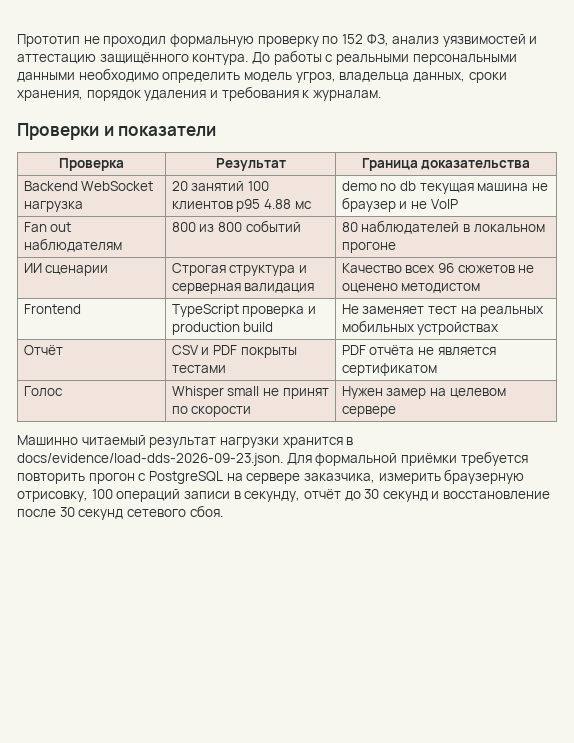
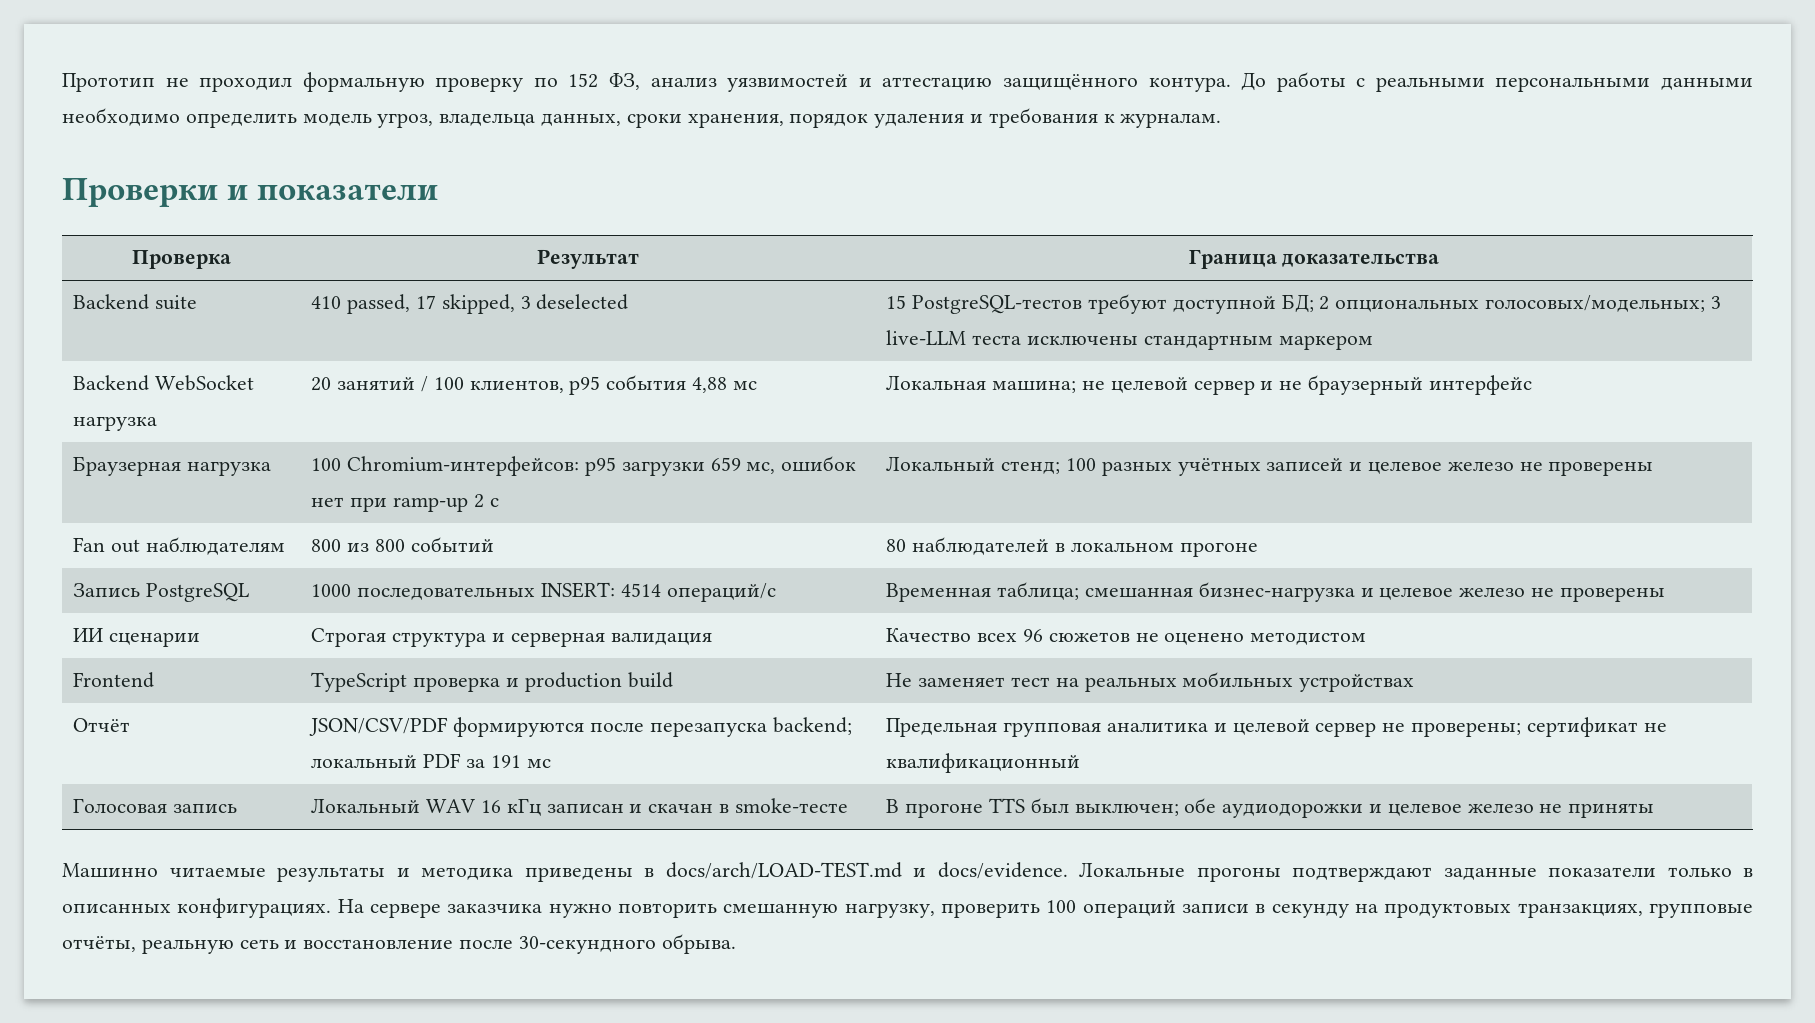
(531, 165) none -> [73,294,198,310] [311,294,629,314] [886,294,1721,314] [886,330,1373,350] // Backend suite | 410 passed, 17 skipped, 3 deselected | 15 PostgreSQL-тестов требуют доступной БД; 2 опциональных голосовых/модельных; 3 live-LLM теста исключены стандартным маркером
[248,181,270,191] [171,199,312,212] [341,181,548,194] [341,197,458,212] 100 клиентов p95 4.88 мс | demo no db текущая машина не браузер и не VoIP -> [420,375,757,395] [886,375,1532,395] [73,456,272,476] [311,456,857,476] [311,494,499,512] [886,456,1654,476] / 100 клиентов, p95 события 4,88 мс | Локальная машина; не целевой сервер и не браузерный интерфейс // Браузерная нагрузка | 100 Chromium-интерфейсов: p95 загрузки 659 мс, ошибок нет при ramp-up 2 с | Локальный стенд; 100 разных учётных записей и целевое железо не проверены
(396, 247) none -> [73,583,250,602] [311,582,776,602] [886,582,1665,602] // Запись PostgreSQL | 1000 последовательных INSERT: 4514 операций/с | Временная таблица; смешанная бизнес-нагрузка и целевое железо не проверены
[171,345,297,358] [171,365,226,373] [341,345,496,356] [341,363,437,376] [23,386,63,397] [171,386,329,399] [171,406,252,417] [341,386,506,399] [341,406,396,417] [17,435,354,448] [17,451,528,466] [17,469,525,484] [17,489,551,502] [17,505,223,520] CSV и PDF покрыты тестами | PDF отчёта не является сертификатом // Голос | Whisper small не принят по скорости | Нужен замер на целевом сервере // Машинно читаемый результат нагрузки хранится в docs/evidence/load-dds-2026-09-23.json. Для формальной приёмки требуется повторить прогон с PostgreSQL на сервере заказчика, измерить браузерную отрисовку, 100 операций записи в секунду, отчёт до 30 секунд и восстановление после 30 секунд сетевого сбоя. -> [309,717,852,737] [311,753,551,768] [886,717,1667,737] [886,753,1081,773] [73,798,238,813] [311,798,848,816] [886,798,1655,818] [62,862,1753,882] [62,898,1753,918] [62,934,736,954] JSON/CSV/PDF формируются после перезапуска backend; локальный PDF за 191 мс | Предельная групповая аналитика и целевой сервер не проверены; сертификат не квалификационный // Голосовая запись | Локальный WAV 16 кГц записан и скачан в smoke-тесте | В прогоне TTS был выключен; обе аудиодорожки и целевое железо не приняты // Машинно читаемые результаты и методика приведены в docs/arch/LOAD-TEST.md и docs/evidence. Локальные прогоны подтверждают заданные показатели только в описанных конфигурациях. На сервере заказчика нужно повторить смешанную нагрузку, проверить 100 операций записи в секунду на продуктовых транзакциях, групповые отчёты, реальную сеть и восстановление после 30-секундного обрыва.

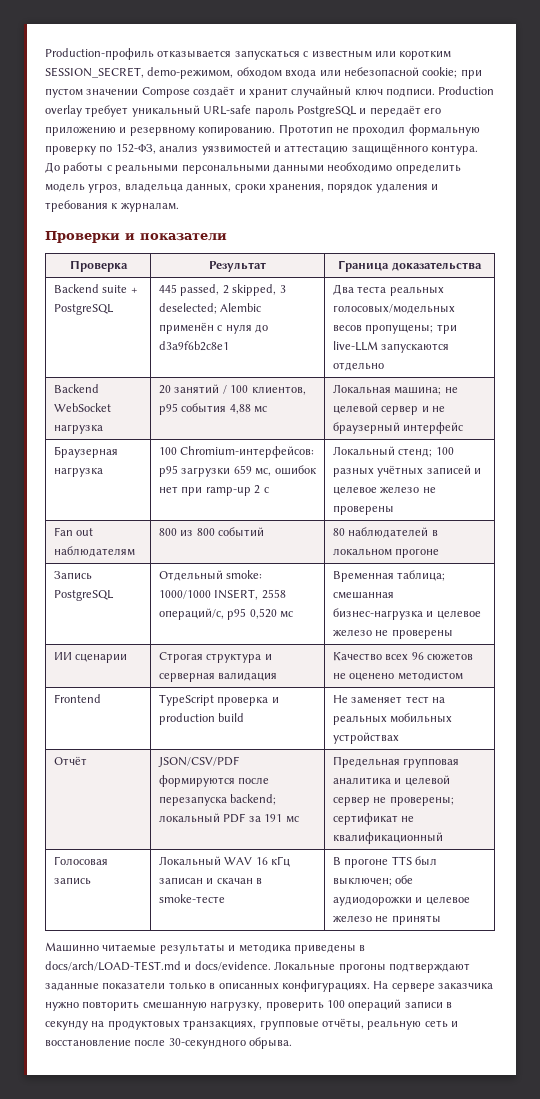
(62, 82) none -> [45,48,452,60] [45,67,482,79] [45,86,495,98] [45,105,441,117] [45,126,276,136] Production-профиль отказывается запускаться с известным или коротким SESSION_SECRET, demo-режимом, обходом входа или небезопасной cookie; при пустом значении Compose создаёт и хранит случайный ключ подписи. Production overlay требует уникальный URL-safe пароль PostgreSQL и передаёт его приложению и резервному копированию.
[568,73,641,90] 152 ФЗ, -> [115,143,156,154] 152-ФЗ,
[311,294,629,314] [886,294,1721,314] [886,330,1373,350] | 410 passed, 17 skipped, 3 deselected | 15 PostgreSQL-тестов требуют доступной БД; 2 опциональных голосовых/модельных; 3 live-LLM теста исключены стандартным маркером -> [130,287,138,293] [54,304,115,315] [159,284,286,296] [159,303,262,314] [159,322,269,334] [159,341,230,351] [333,284,444,296] [333,304,456,314] [333,324,457,334] [333,341,450,353] [333,362,385,371] + PostgreSQL | 445 passed, 2 skipped, 3 deselected; Alembic применён с нуля до d3a9f6b2c8e1 | Два теста реальных голосовых/модельных весов пропущены; три live-LLM запускаются отдельно
[311,582,776,602] 1000 последовательных INSERT: 4514 операций/с -> [159,570,263,581] [159,589,286,600] [159,608,294,620] Отдельный smoke: 1000/1000 INSERT, 2558 операций/с, p95 0,520 мс

